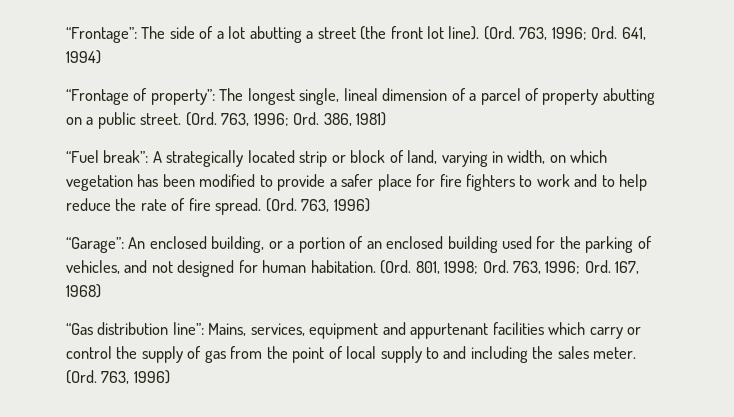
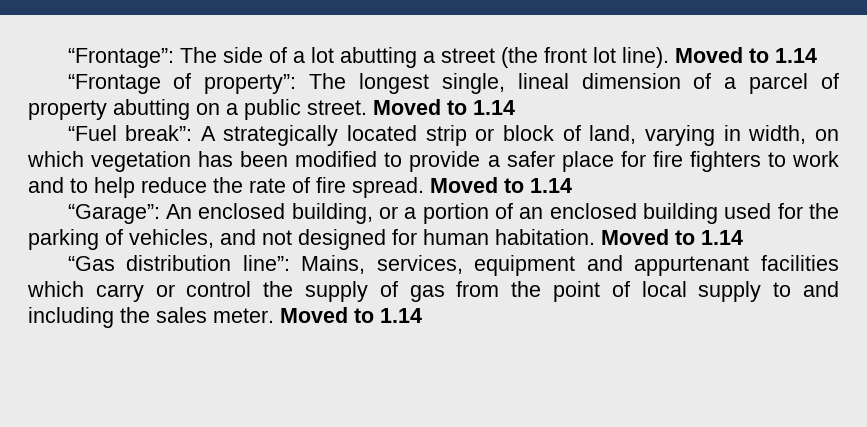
[483,26,646,40] [66,50,101,64] (Ord. 763, 1996; Ord. 641, 1994) -> [674,47,817,63] Moved to 1.14
[185,112,387,126] (Ord. 763, 1996; Ord. 386, 1981) -> [373,99,515,115] Moved to 1.14
[265,198,370,212] (Ord. 763, 1996) -> [430,177,572,193] Moved to 1.14
[380,260,640,274] [66,284,101,298] (Ord. 801, 1998; Ord. 763, 1996; Ord. 167, 1968) -> [601,229,743,245] Moved to 1.14
[66,370,170,384] (Ord. 763, 1996) -> [280,307,422,323] Moved to 1.14

